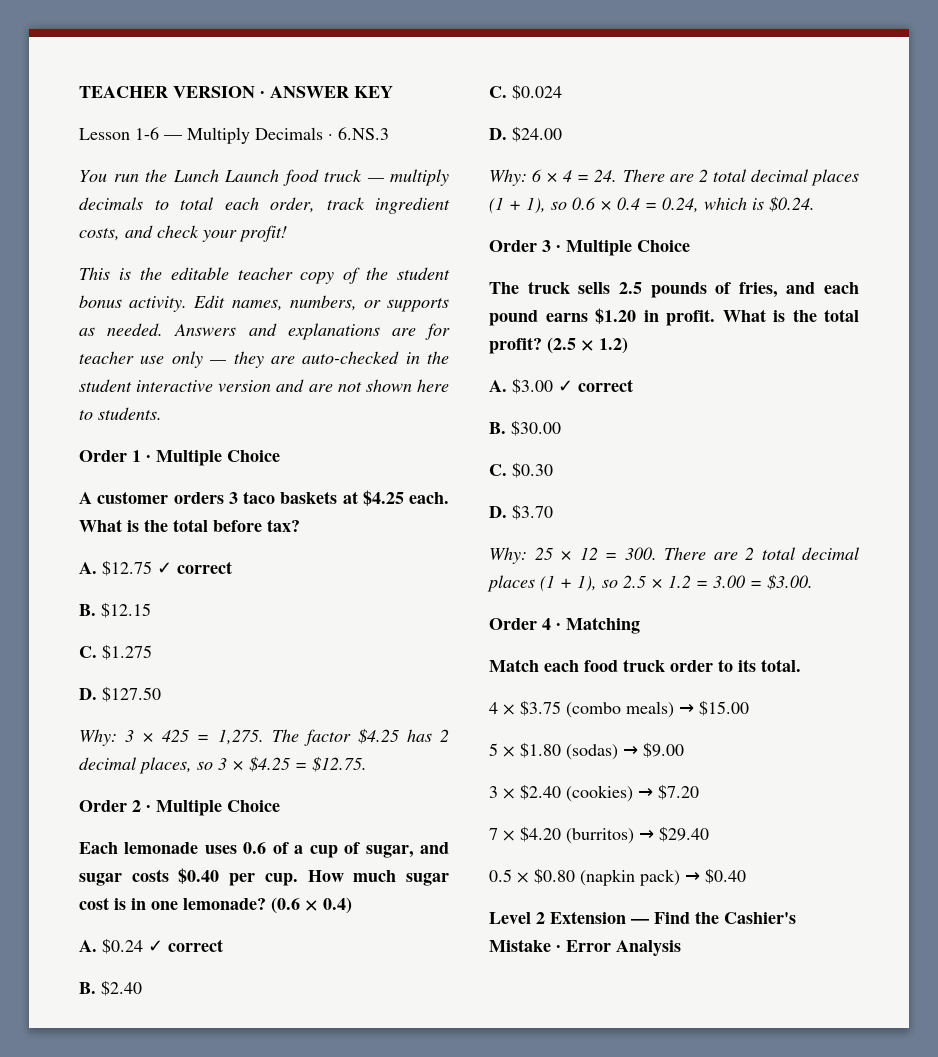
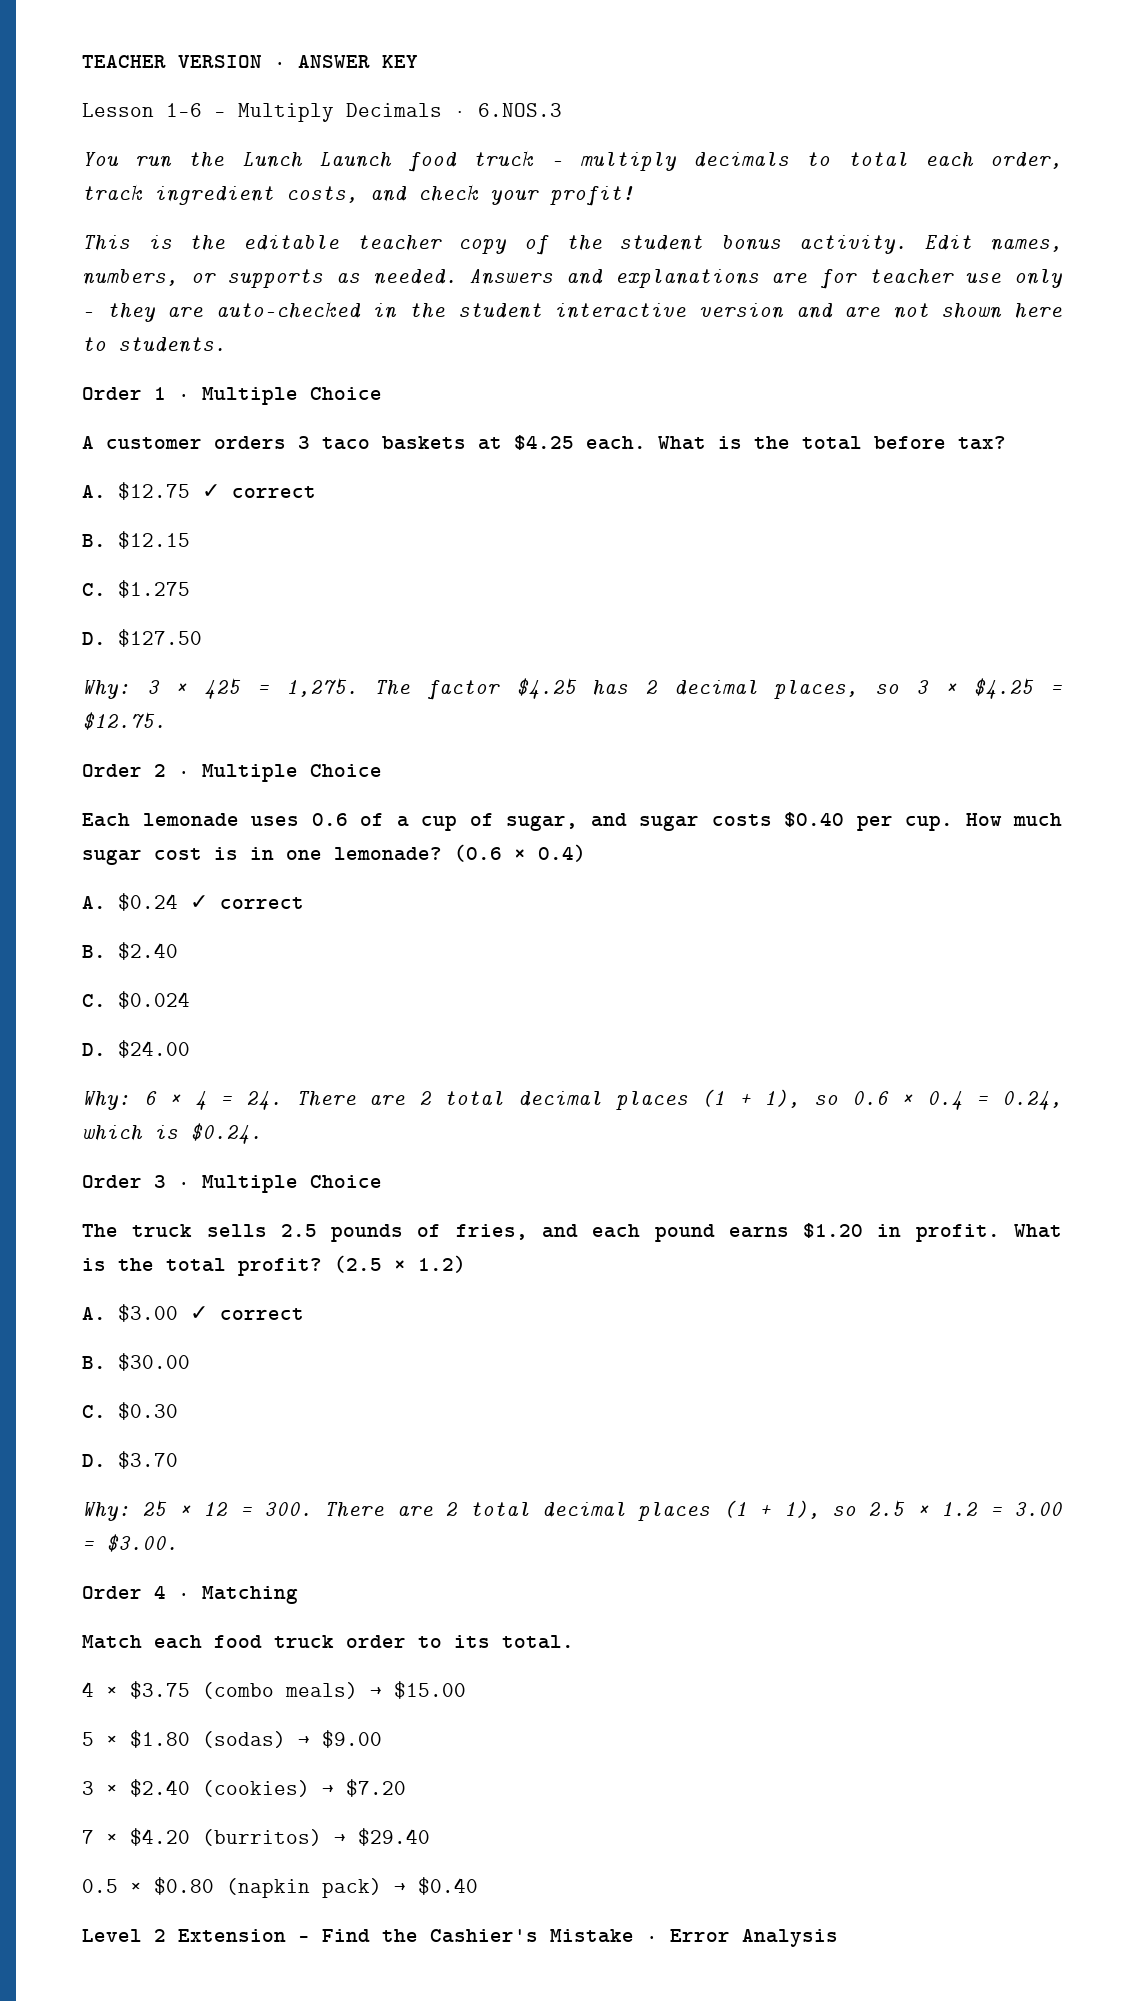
[338,127,389,140] 6.NS.3 -> [478,103,562,117] 6.NOS.3

